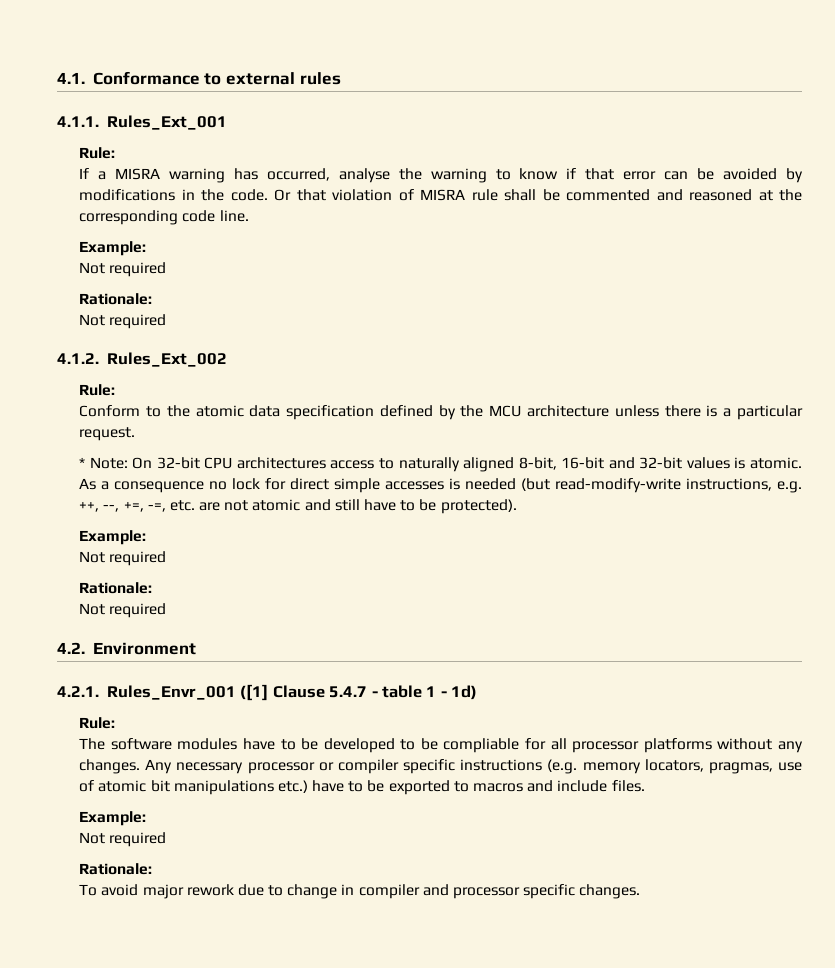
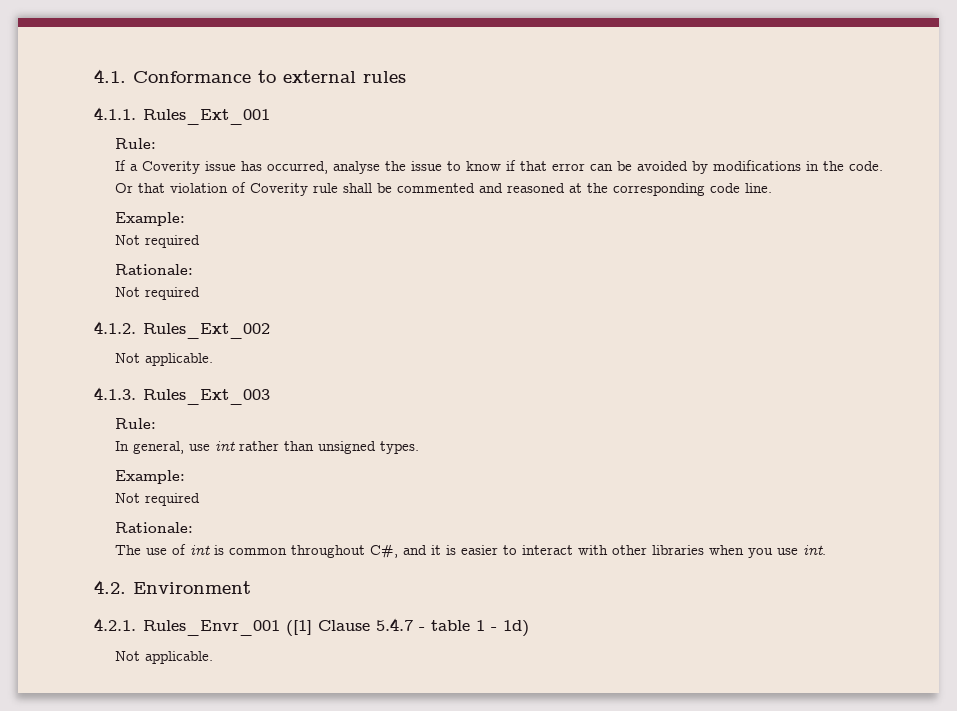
[115,168,225,183] MISRA warning -> [141,161,236,174] Coverity issue
[430,168,487,183] warning -> [410,161,442,171] issue
[420,189,466,201] MISRA -> [249,183,308,196] Coverity
[79,384,116,396] [79,405,804,420] [79,427,136,441] [79,457,803,472] [79,478,802,493] [79,499,517,514] [79,530,147,545] [79,551,167,566] [79,582,153,594] [79,603,167,618] Rule: // Conform to the atomic data specification defined by the MCU architecture unless there is a particular request. // * Note: On 32-bit CPU architectures access to naturally aligned 8-bit, 16-bit and 32-bit values is atomic. As a consequence no lock for direct simple accesses is needed (but read-modify-write instructions, e.g. ++, --, +=, -=, etc. are not atomic and still have to be protected). // Example: // Not required // Rationale: // Not required -> [114,353,213,366] [94,387,271,405] [114,418,156,429] [114,441,419,454] [114,470,185,484] [114,493,200,506] [114,522,193,533] [114,544,826,558] Not applicable. // 4.1.3. Rules_Ext_003 // Rule: // In general, use int rather than unsigned types. // Example: // Not required // Rationale: // The use of int is common throughout C#, and it is easier to interact with other libraries when you use int.
[79,717,116,729] [79,738,803,753] [79,759,802,774] [79,780,645,795] [79,811,147,826] [79,832,167,847] [79,863,153,875] [79,884,641,899] Rule: // The software modules have to be developed to be compliable for all processor platforms without any changes. Any necessary processor or compiler specific instructions (e.g. memory locators, pragmas, use of atomic bit manipulations etc.) have to be exported to macros and include files. // Example: // Not required // Rationale: // To avoid major rework due to change in compiler and processor specific changes. -> [114,651,213,664] Not applicable.

